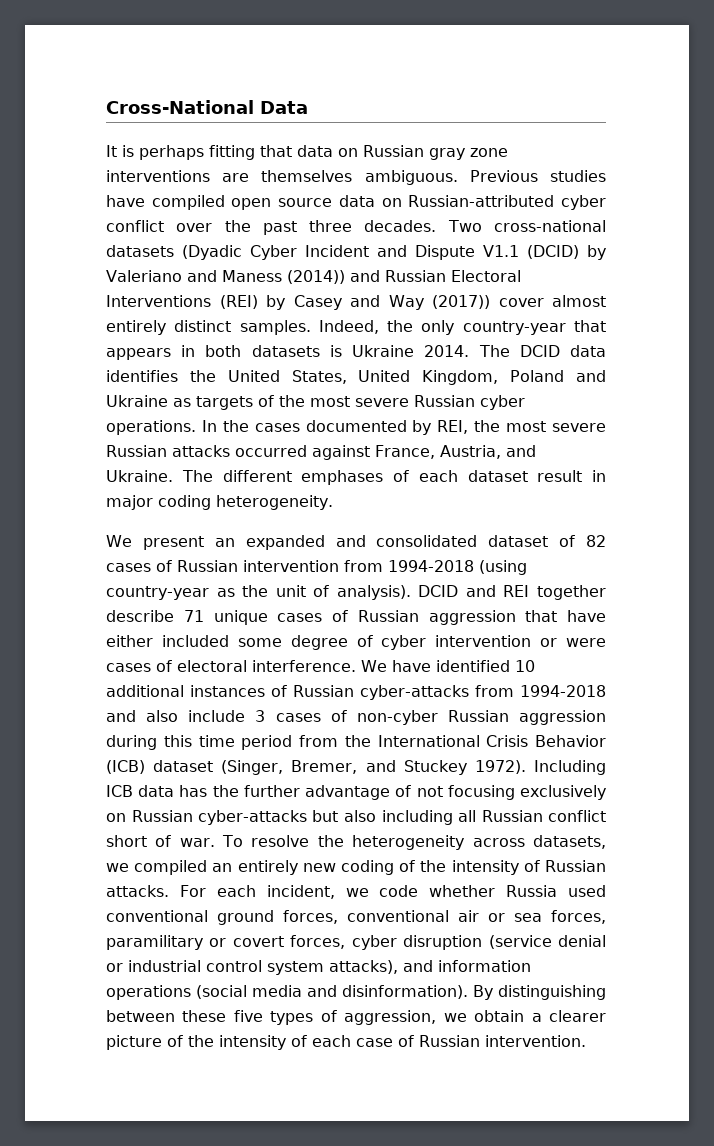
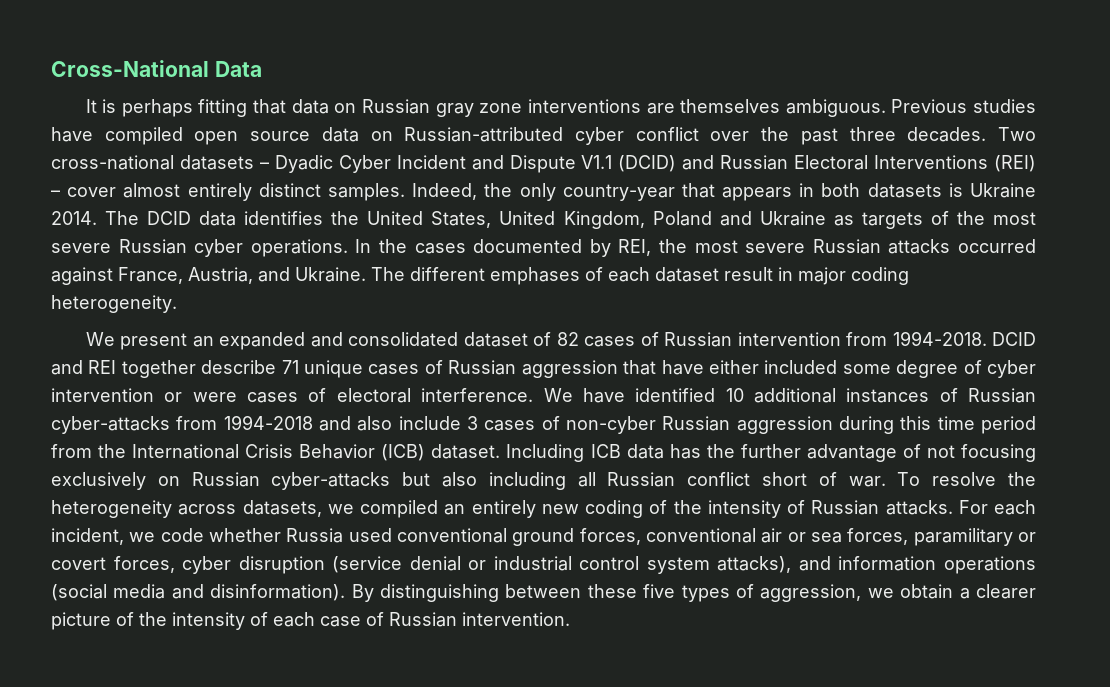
[182,245,242,260] (Dyadic -> [259,155,333,173] – Dyadic
[587,245,606,260] [106,270,345,284] by Valeriano and Maness (2014)) -> (677, 163) none
[266,295,490,310] by Casey and Way (2017)) -> [51,190,60,197] –
[388,560,527,575] [106,585,411,600] 1994-2018 (using country-year as the unit of analysis). -> [892,331,987,346] 1994-2018.
[153,760,526,775] dataset (Singer, Bremer, and Stuckey 1972). -> [431,444,501,459] dataset.

